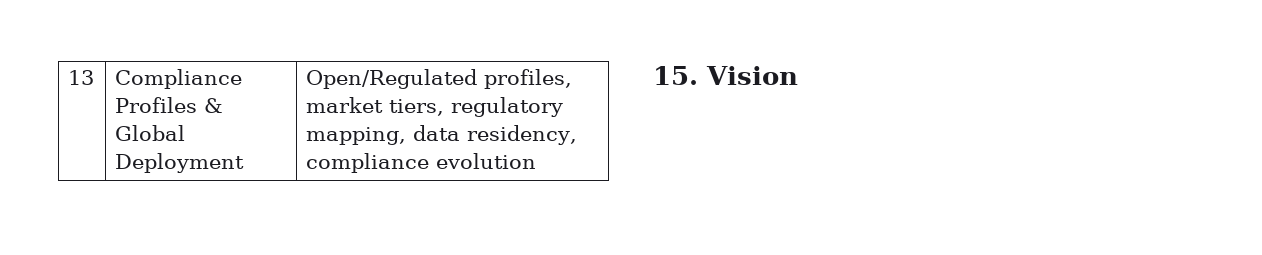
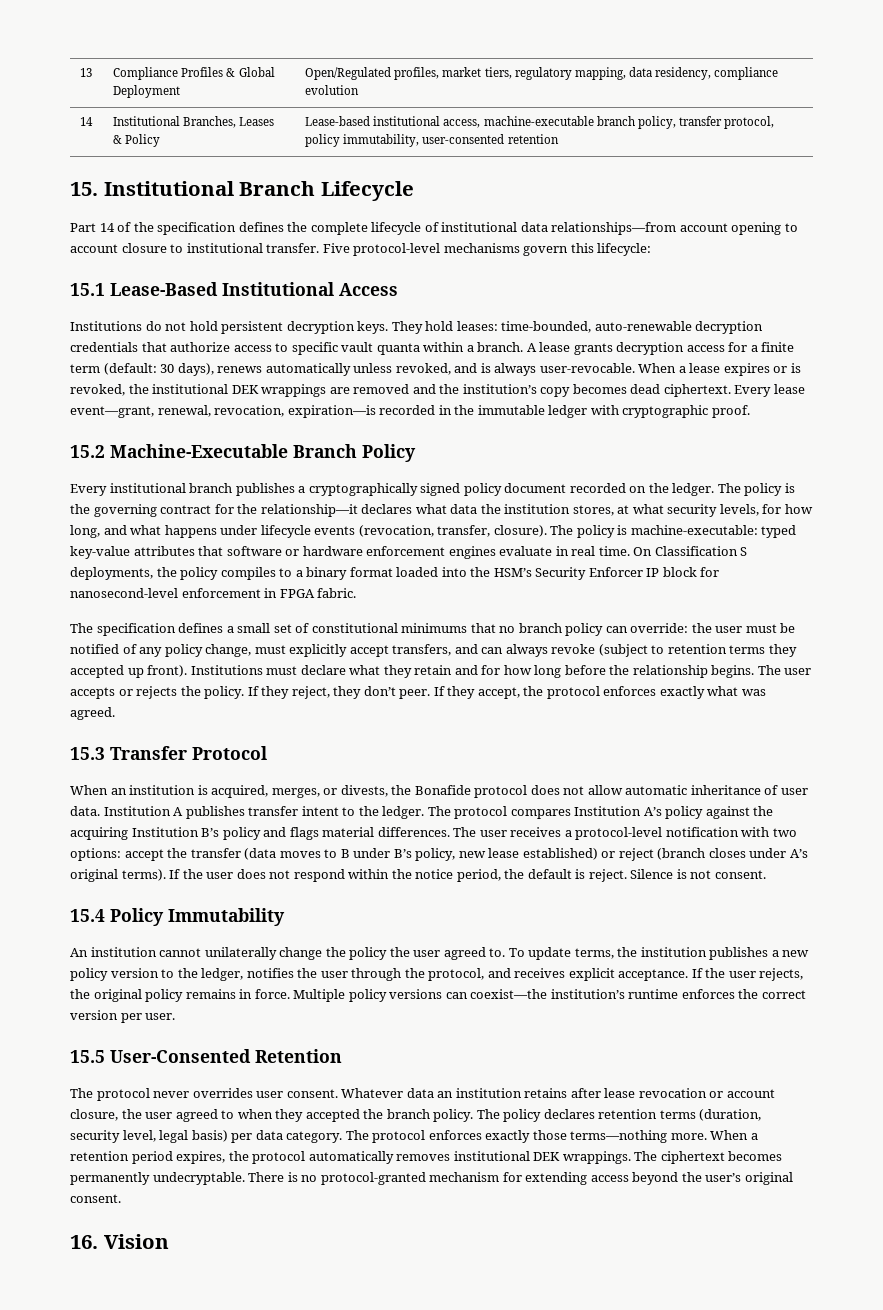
[653,66,698,85] // 15. -> [80,117,94,126] [113,116,275,128] [113,134,161,147] [305,116,774,129] [305,134,559,147] [70,181,414,201] [70,222,798,235] [70,243,652,256] [70,282,398,296] [70,321,764,334] [70,342,795,355] [70,363,801,376] [70,384,805,397] [70,405,750,418] [70,444,416,462] [70,483,795,496] [70,504,813,517] [70,525,797,538] [70,546,748,559] [70,567,720,580] [70,588,357,598] [70,623,796,636] [70,644,797,657] [70,665,812,678] [70,686,766,699] [70,707,115,720] [70,746,267,760] [70,785,808,798] [70,806,774,819] [70,827,797,840] [70,848,808,861] [70,869,766,882] [70,908,285,926] [70,947,810,960] [70,968,804,981] [70,989,806,1002] [70,1010,176,1023] [70,1049,342,1063] [70,1088,775,1101] [70,1109,762,1122] [70,1130,758,1143] [70,1151,783,1164] [70,1172,793,1185] [70,1194,121,1203] [70,1235,98,1249] // 14 | Institutional Branches, Leases & Policy | Lease-based institutional access, machine-executable branch policy, transfer protocol, policy immutability, user-consented retention // 15. Institutional Branch Lifecycle // Part 14 of the specification defines the complete lifecycle of institutional data relationships—from account opening to account closure to institutional transfer. Five protocol-level mechanisms govern this lifecycle: // 15.1 Lease-Based Institutional Access // Institutions do not hold persistent decryption keys. They hold leases: time-bounded, auto-renewable decryption credentials that authorize access to specific vault quanta within a branch. A lease grants decryption access for a finite term (default: 30 days), renews automatically unless revoked, and is always user-revocable. When a lease expires or is revoked, the institutional DEK wrappings are removed and the institution’s copy becomes dead ciphertext. Every lease event—grant, renewal, revocation, expiration—is recorded in the immutable ledger with cryptographic proof. // 15.2 Machine-Executable Branch Policy // Every institutional branch publishes a cryptographically signed policy document recorded on the ledger. The policy is the governing contract for the relationship—it declares what data the institution stores, at what security levels, for how long, and what happens under lifecycle events (revocation, transfer, closure). The policy is machine-executable: typed key-value attributes that software or hardware enforcement engines evaluate in real time. On Classification S deployments, the policy compiles to a binary format loaded into the HSM’s Security Enforcer IP block for nanosecond-level enforcement in FPGA fabric. // The specification defines a small set of constitutional minimums that no branch policy can override: the user must be notified of any policy change, must explicitly accept transfers, and can always revoke (subject to retention terms they accepted up front). Institutions must declare what they retain and for how long before the relationship begins. The user accepts or rejects the policy. If they reject, they don’t peer. If they accept, the protocol enforces exactly what was agreed. // 15.3 Transfer Protocol // When an institution is acquired, merges, or divests, the Bonafide protocol does not allow automatic inheritance of user data. Institution A publishes transfer intent to the ledger. The protocol compares Institution A’s policy against the acquiring Institution B’s policy and flags material differences. The user receives a protocol-level notification with two options: accept the transfer (data moves to B under B’s policy, new lease established) or reject (branch closes under A’s original terms). If the user does not respond within the notice period, the default is reject. Silence is not consent. // 15.4 Policy Immutability // An institution cannot unilaterally change the policy the user agreed to. To update terms, the institution publishes a new policy version to the ledger, notifies the user through the protocol, and receives explicit acceptance. If the user rejects, the original policy remains in force. Multiple policy versions can coexist—the institution’s runtime enforces the correct version per user. // 15.5 User-Consented Retention // The protocol never overrides user consent. Whatever data an institution retains after lease revocation or account closure, the user agreed to when they accepted the branch policy. The policy declares retention terms (duration, security level, legal basis) per data category. The protocol enforces exactly those terms—nothing more. When a retention period expires, the protocol automatically removes institutional DEK wrappings. The ciphertext becomes permanently undecryptable. There is no protocol-granted mechanism for extending access beyond the user’s original consent. // 16.

